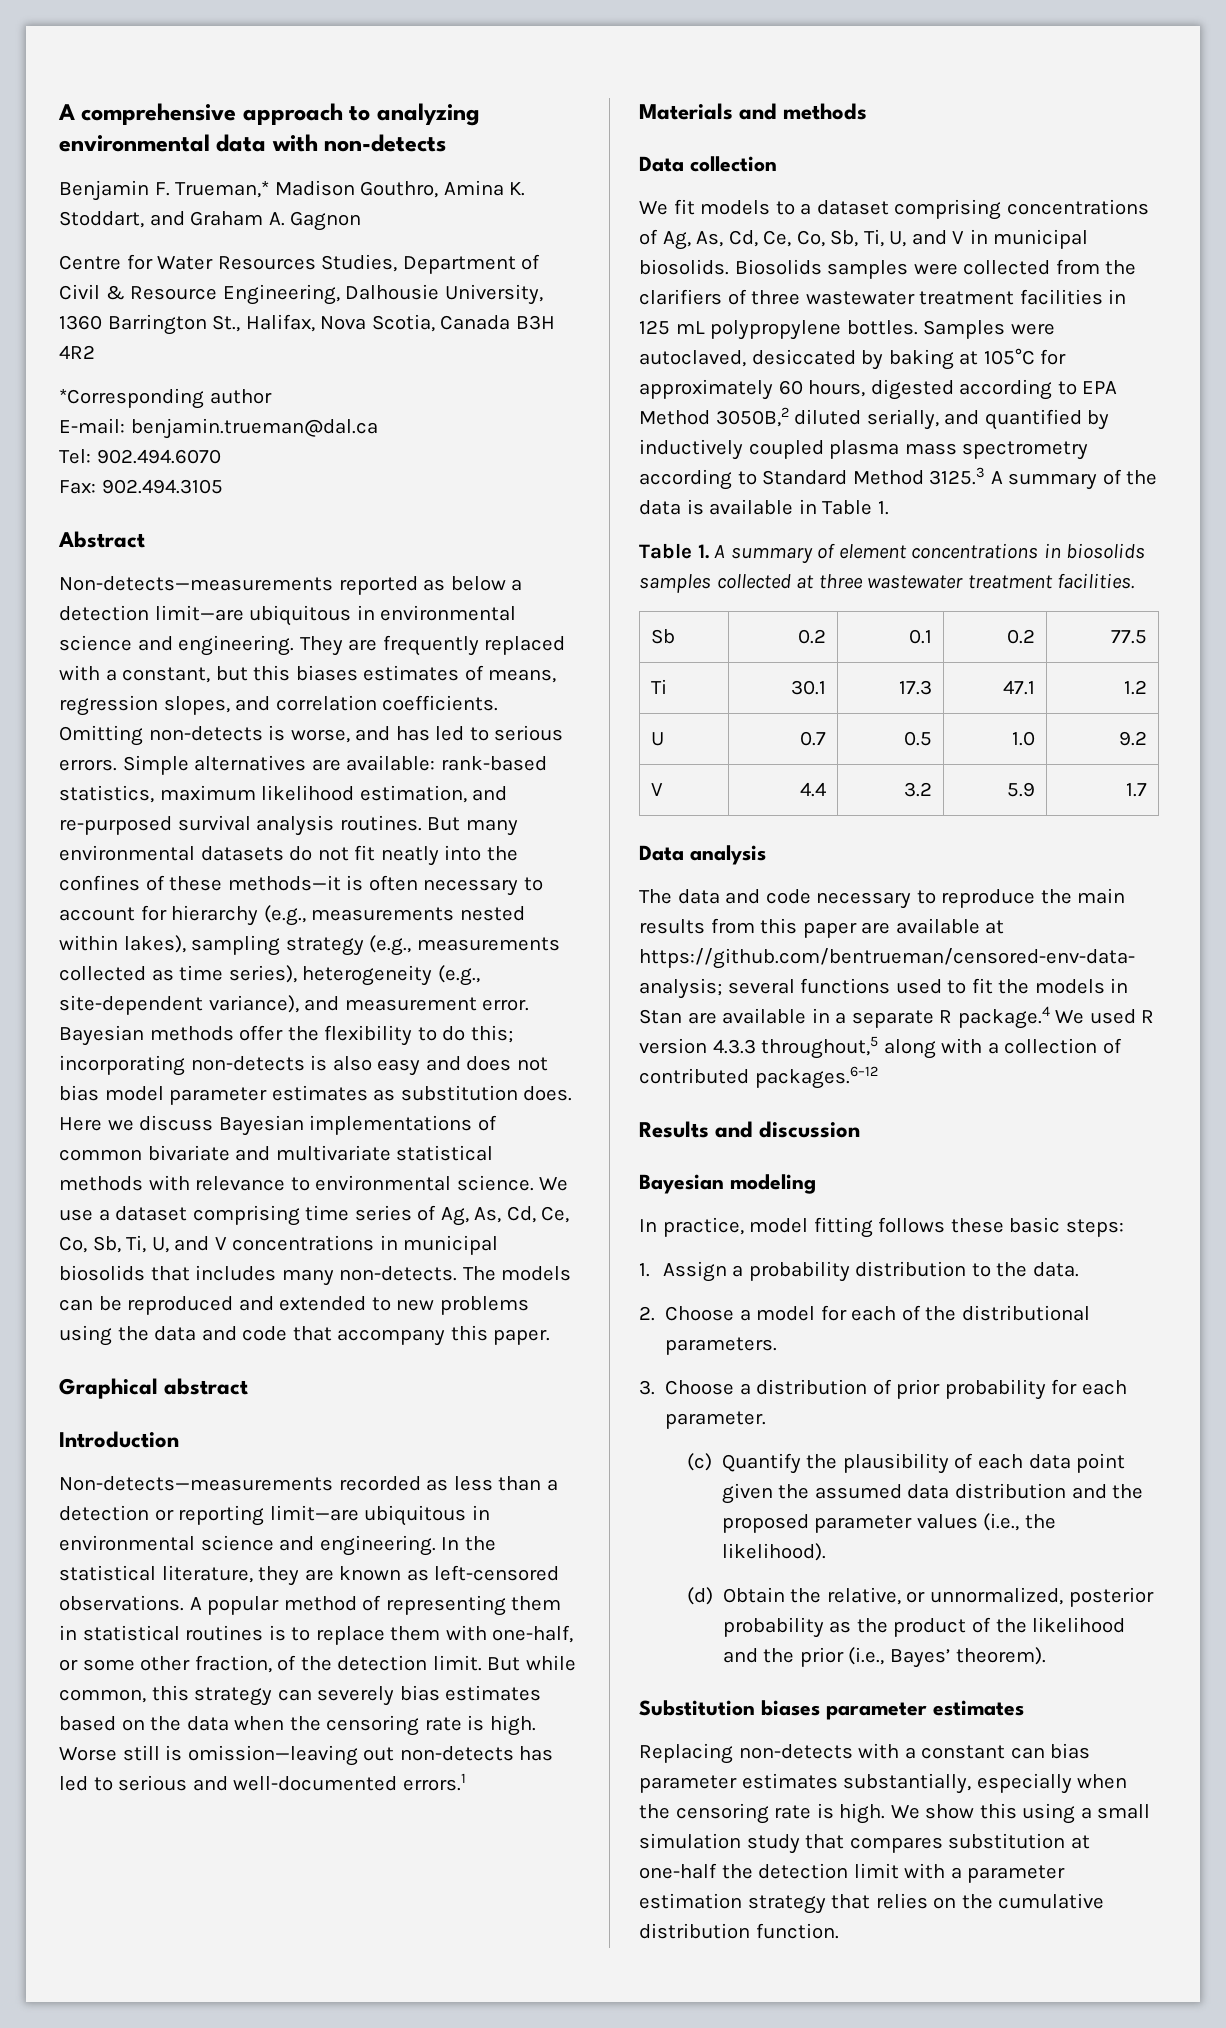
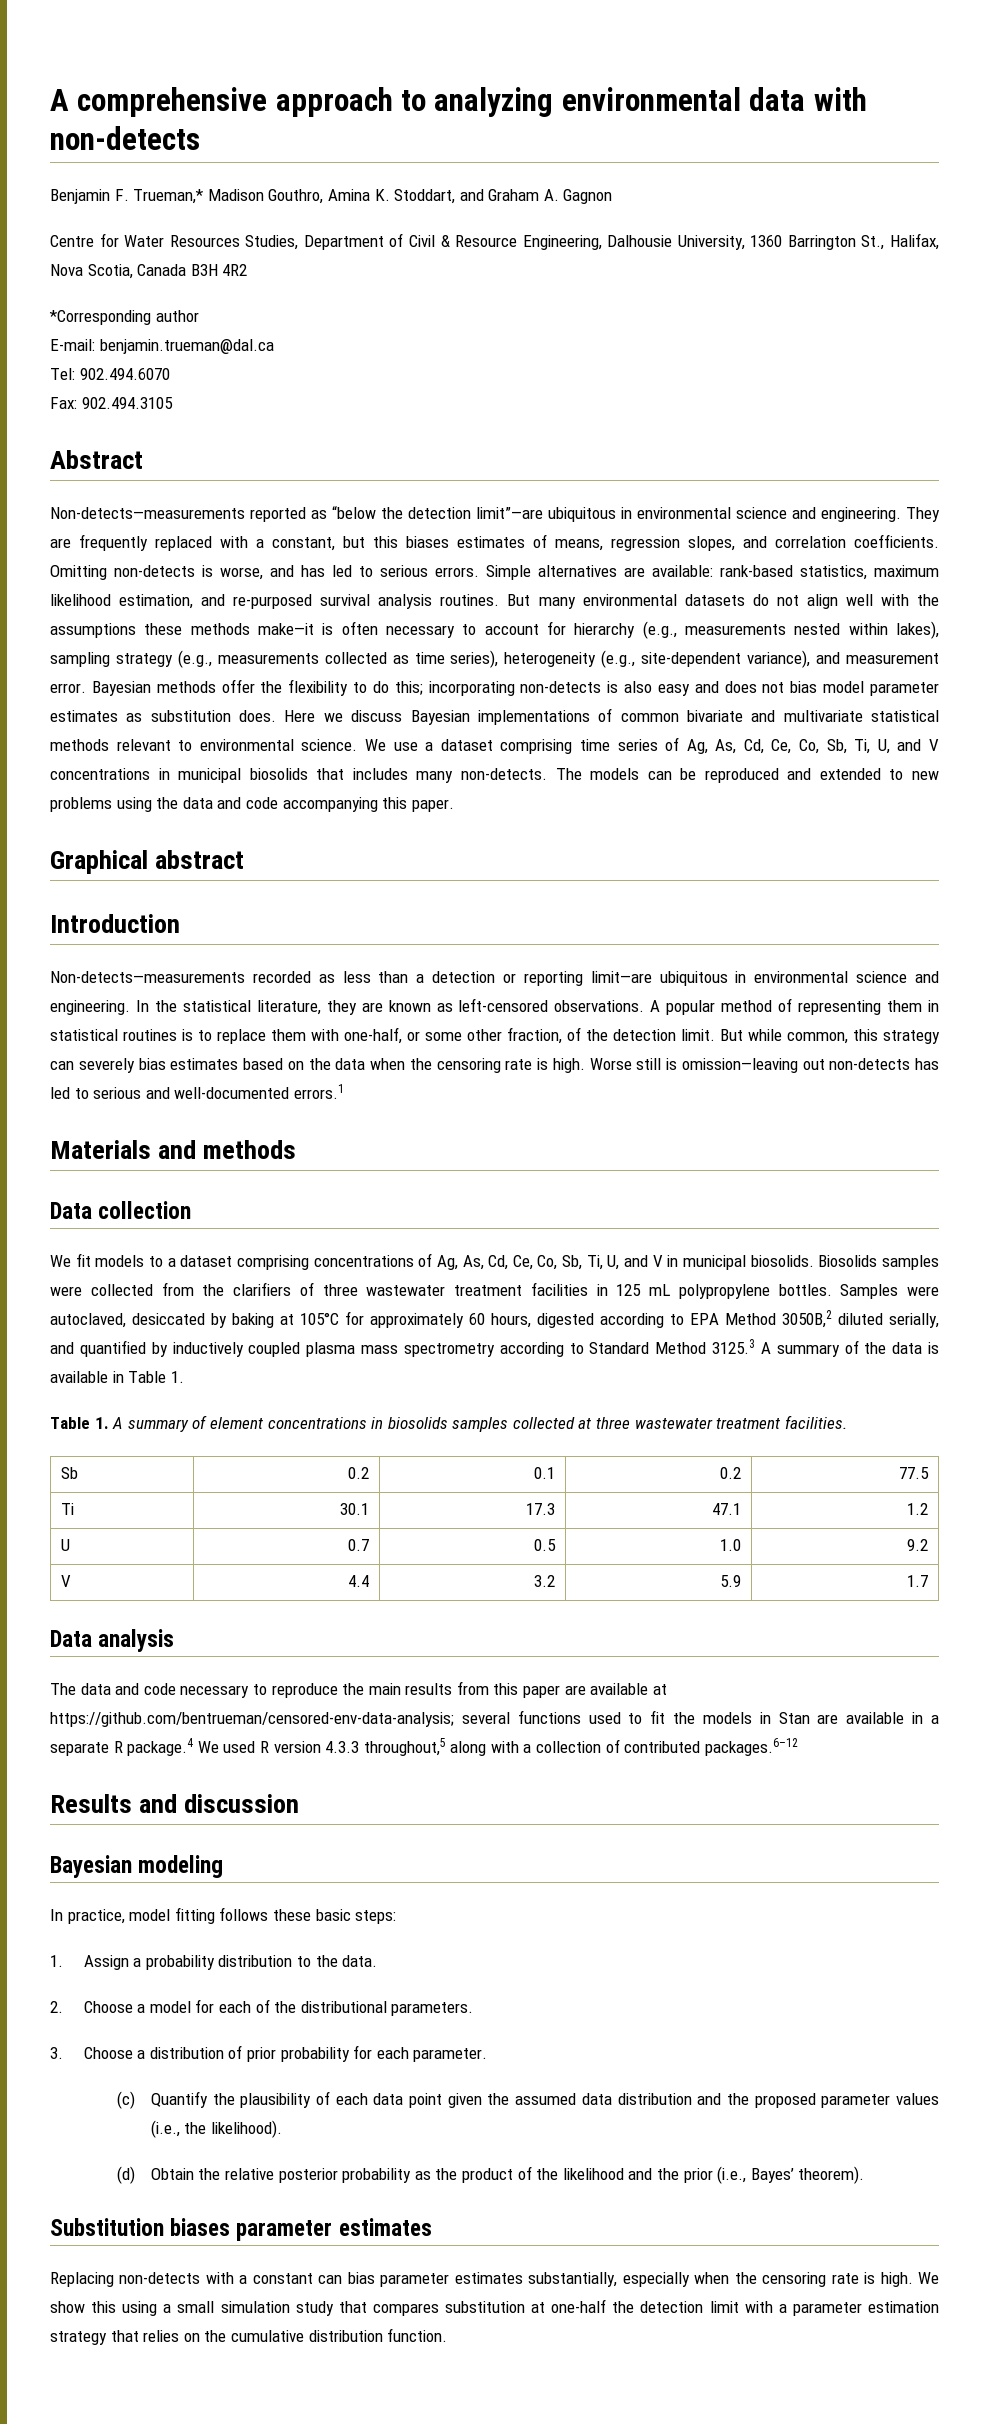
[450,576,523,591] [59,605,244,621] below a detection limit—are -> [332,506,543,519] “below the detection limit”—are
[354,845,518,866] [59,875,341,891] fit neatly into the confines of these methods—it -> [806,594,939,609] [50,623,314,638] align well with the assumptions these methods make—it
[148,1175,286,1191] with relevance -> [116,739,171,751] relevant
[292,1326,446,1346] that accompany -> [282,797,378,812] accompanying
[826,1587,1063,1605] relative, or unnormalized, -> [225,2168,275,2180] relative

